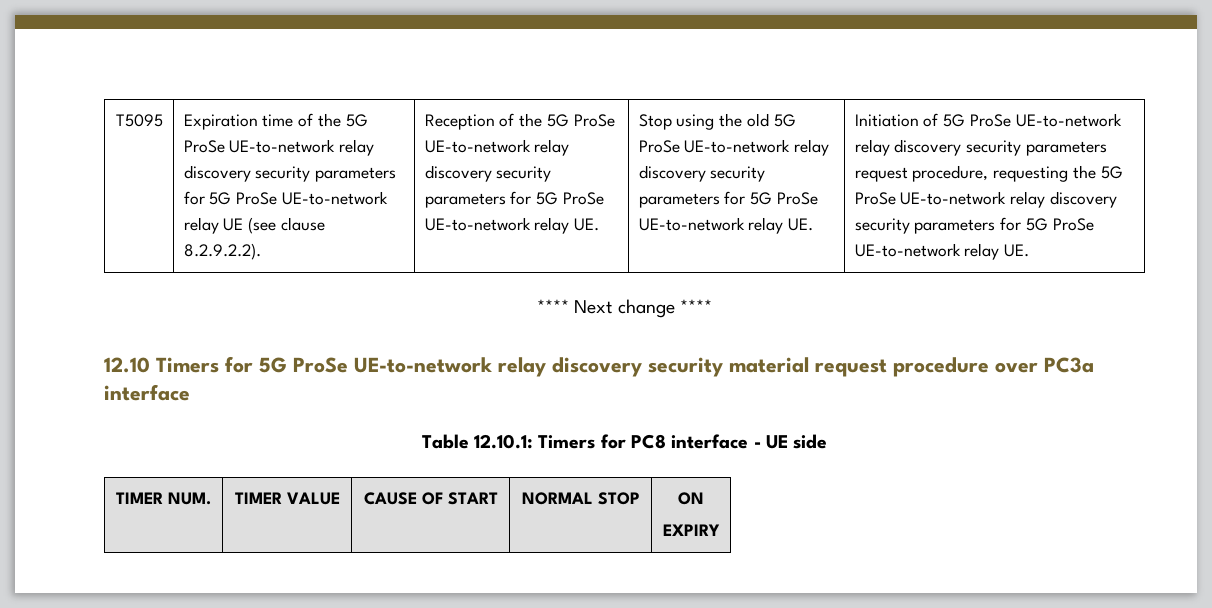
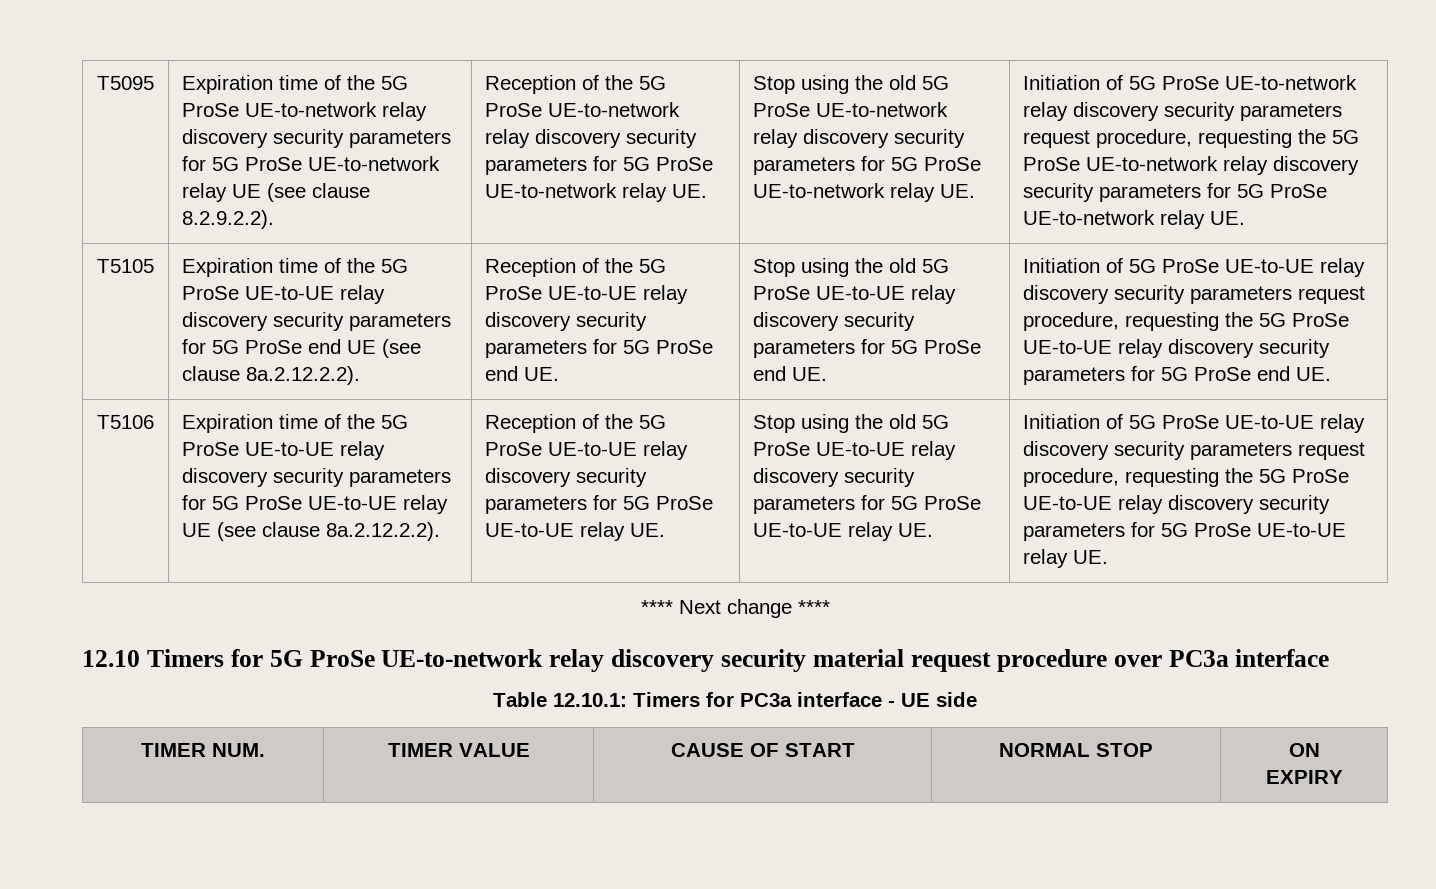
(1030, 250) none -> [97,259,154,273] [182,258,409,277] [182,285,386,304] [182,312,452,331] [182,339,422,358] [182,366,361,385] [485,258,667,277] [485,285,689,304] [485,312,648,331] [485,339,714,358] [485,366,560,381] [753,258,950,277] [753,285,957,304] [753,312,916,331] [753,339,982,358] [753,366,828,381] [1023,258,1366,277] [1023,285,1366,304] [1023,312,1350,331] [1023,339,1331,358] [1023,366,1332,385] [97,415,154,429] [182,414,409,433] [182,441,386,460] [182,468,452,487] [182,495,449,514] [182,522,441,541] [485,414,667,433] [485,441,689,460] [485,468,648,487] [485,495,714,514] [485,522,666,541] [753,414,950,433] [753,441,957,460] [753,468,916,487] [753,495,982,514] [753,522,934,541] [1023,414,1366,433] [1023,441,1366,460] [1023,468,1350,487] [1023,495,1331,514] [1023,522,1347,541] [1023,549,1109,568] // T5105 | Expiration time of the 5G ProSe UE-to-UE relay discovery security parameters for 5G ProSe end UE (see clause 8a.2.12.2.2). | Reception of the 5G ProSe UE-to-UE relay discovery security parameters for 5G ProSe end UE. | Stop using the old 5G ProSe UE-to-UE relay discovery security parameters for 5G ProSe end UE. | Initiation of 5G ProSe UE-to-UE relay discovery security parameters request procedure, requesting the 5G ProSe UE-to-UE relay discovery security parameters for 5G ProSe end UE. // T5106 | Expiration time of the 5G ProSe UE-to-UE relay discovery security parameters for 5G ProSe UE-to-UE relay UE (see clause 8a.2.12.2.2). | Reception of the 5G ProSe UE-to-UE relay discovery security parameters for 5G ProSe UE-to-UE relay UE. | Stop using the old 5G ProSe UE-to-UE relay discovery security parameters for 5G ProSe UE-to-UE relay UE. | Initiation of 5G ProSe UE-to-UE relay discovery security parameters request procedure, requesting the 5G ProSe UE-to-UE relay discovery security parameters for 5G ProSe UE-to-UE relay UE.
[630,434,666,449] PC8 -> [740,693,792,707] PC3a

